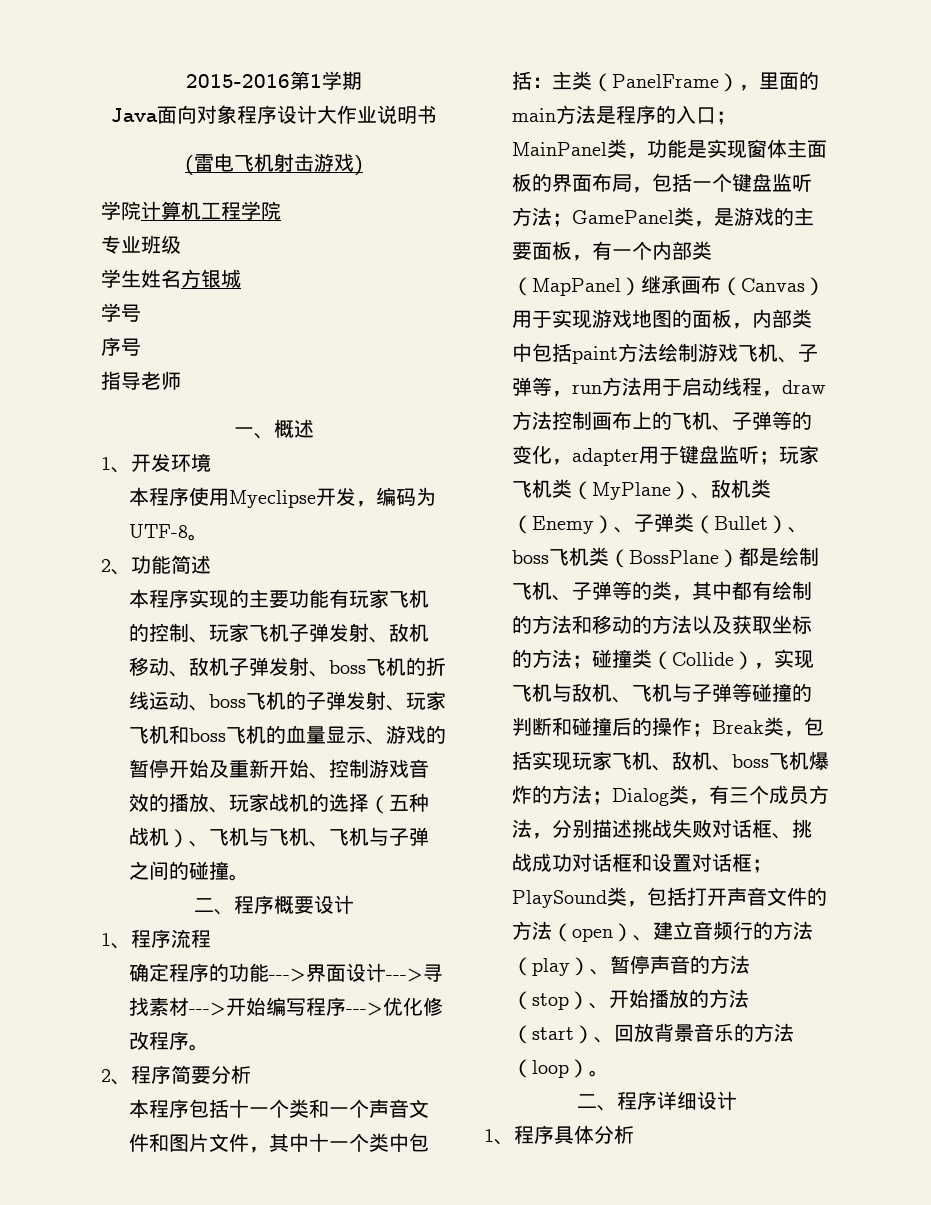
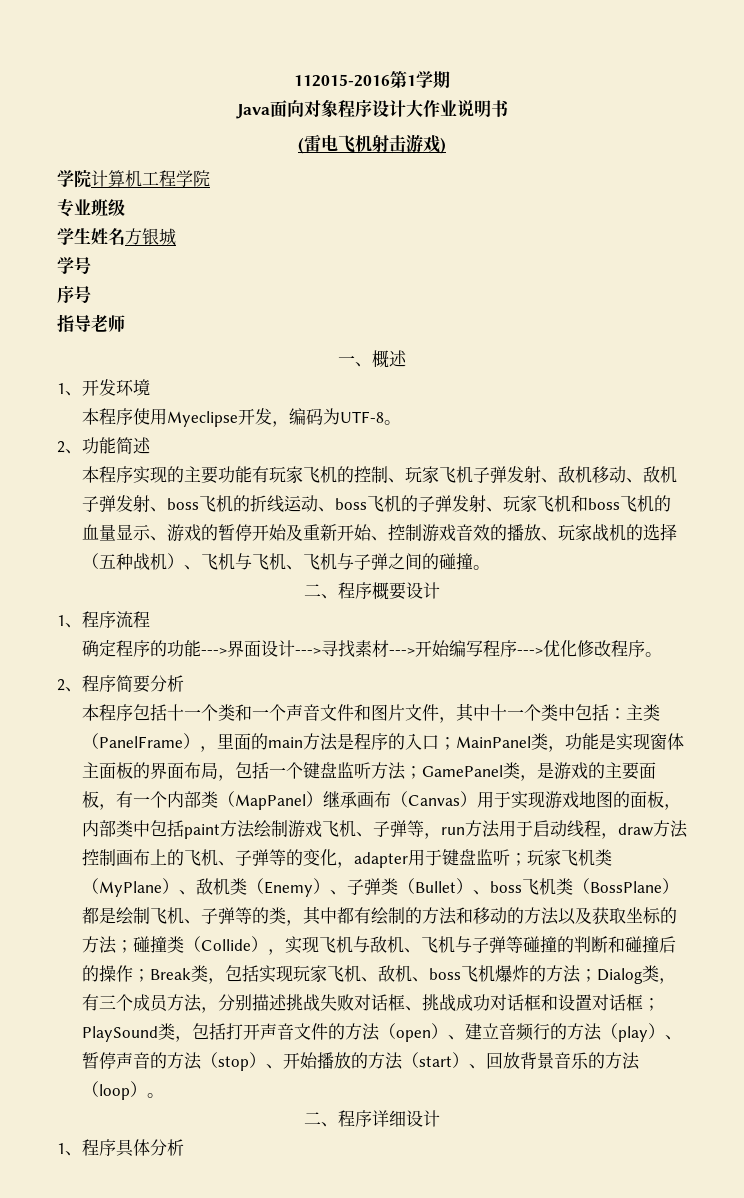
[186,74,290,88] 2015-2016 -> [294,74,390,87] 112015-2016

